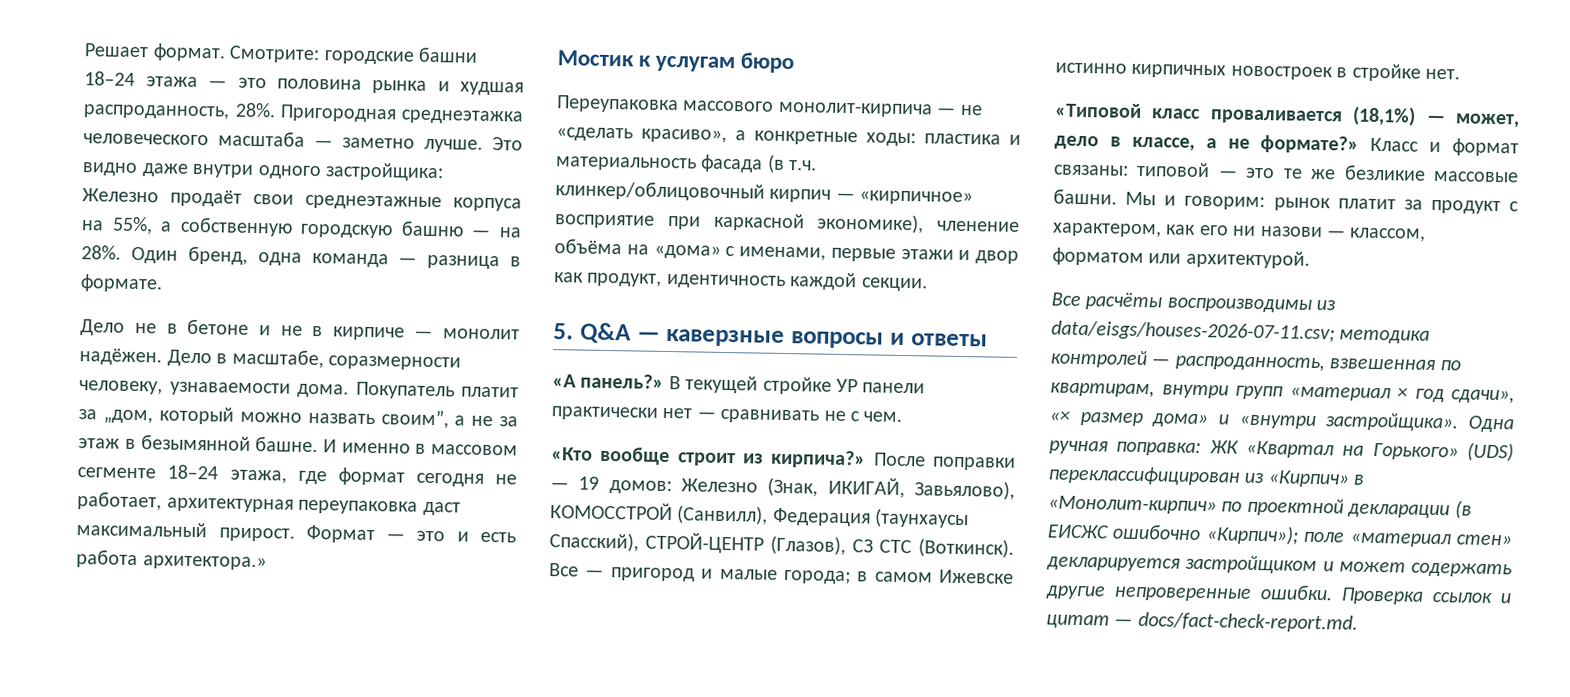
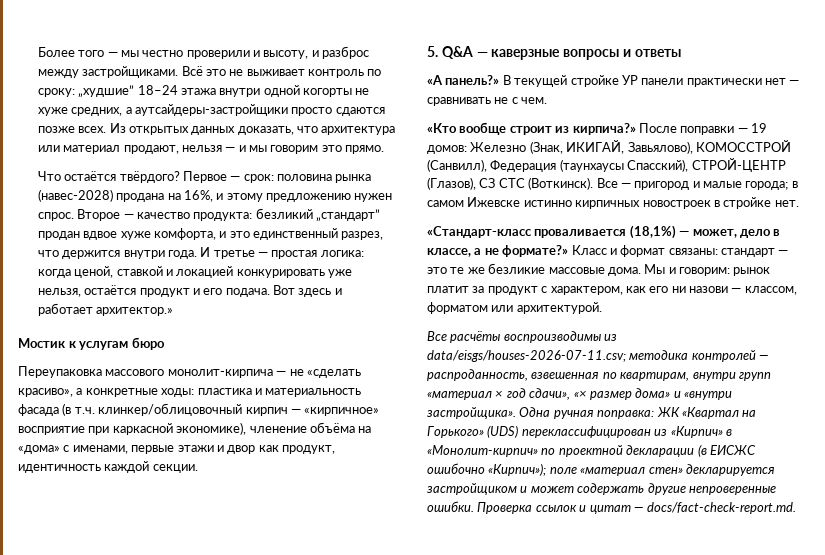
[84,43,478,65] [84,71,524,96] [83,102,523,125] [83,130,523,153] [82,162,444,182] [82,188,522,212] [81,216,522,239] [81,245,521,270] [80,274,164,293] [80,318,520,341] [79,348,461,371] [79,380,519,400] [78,406,518,429] [78,434,518,456] [77,464,517,487] [77,491,461,516] [76,521,516,544] [76,549,267,571] Решает формат. Смотрите: городские башни 18–24 этажа — это половина рынка и худшая распроданность, 28%. Пригородная среднеэтажка человеческого масштаба — заметно лучше. Это видно даже внутри одного застройщика: Железно продаёт свои среднеэтажные корпуса на 55%, а собственную городскую башню — на 28%. Один бренд, одна команда — разница в формате. // Дело не в бетоне и не в кирпиче — монолит надёжен. Дело в масштабе, соразмерности человеку, узнаваемости дома. Покупатель платит за „дом, который можно назвать своим”, а не за этаж в безымянной башне. И именно в массовом сегменте 18–24 этажа, где формат сегодня не работает, архитектурная переупаковка даст максимальный прирост. Формат — это и есть работа архитектора.» -> [37,46,370,59] [37,66,382,78] [37,85,370,98] [37,104,385,116] [37,123,396,135] [37,145,385,154] [37,171,372,183] [37,189,393,202] [37,208,381,222] [37,228,384,240] [37,247,364,259] [37,266,353,278] [37,285,342,297] [37,303,174,316] Более того — мы честно проверили и высоту, и разброс между застройщиками. Всё это не выживает контроль по сроку: „худшие” 18–24 этажа внутри одной когорты не хуже средних, а аутсайдеры-застройщики просто сдаются позже всех. Из открытых данных доказать, что архитектура или материал продают, нельзя — и мы говорим это прямо. // Что остаётся твёрдого? Первое — срок: половина рынка (навес-2028) продана на 16%, и этому предложению нужен спрос. Второе — качество продукта: безликий „стандарт” продан вдвое хуже комфорта, и это единственный разрез, что держится внутри года. И третье — простая логика: когда ценой, ставкой и локацией конкурировать уже нельзя, остаётся продукт и его подача. Вот здесь и работает архитектор.»
[1054,102,1202,120] «Типовой класс -> [427,226,532,238] «Стандарт-класс
[1136,161,1211,178] типовой -> [721,248,775,257] стандарт
[1053,188,1117,205] башни. -> [607,267,641,276] дома.

